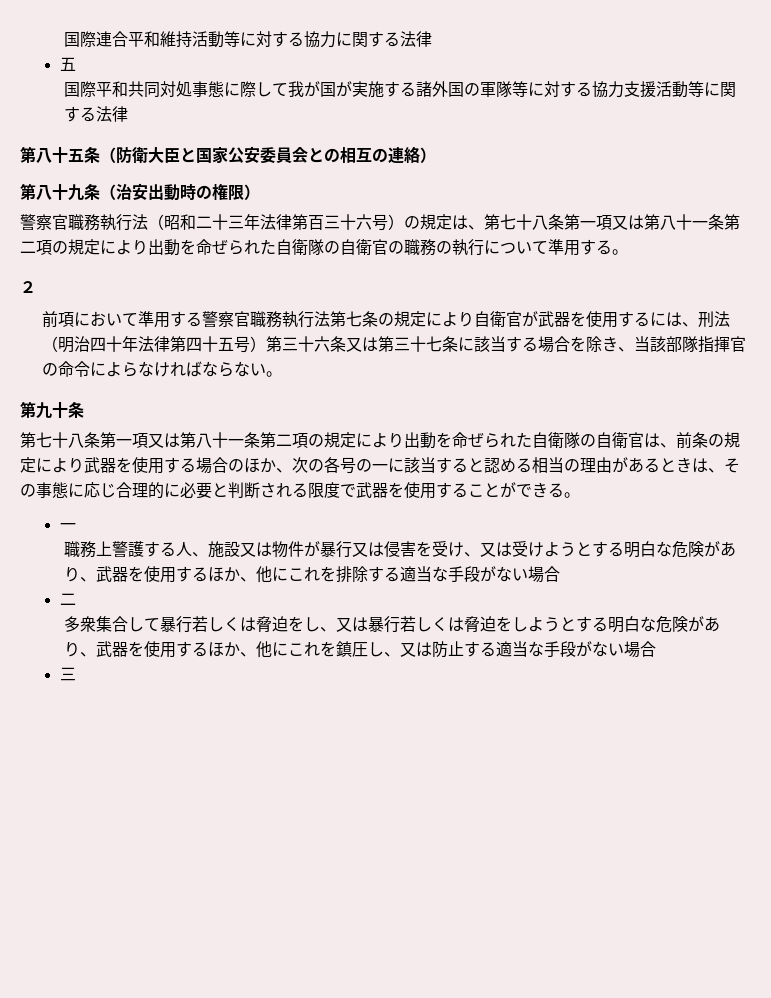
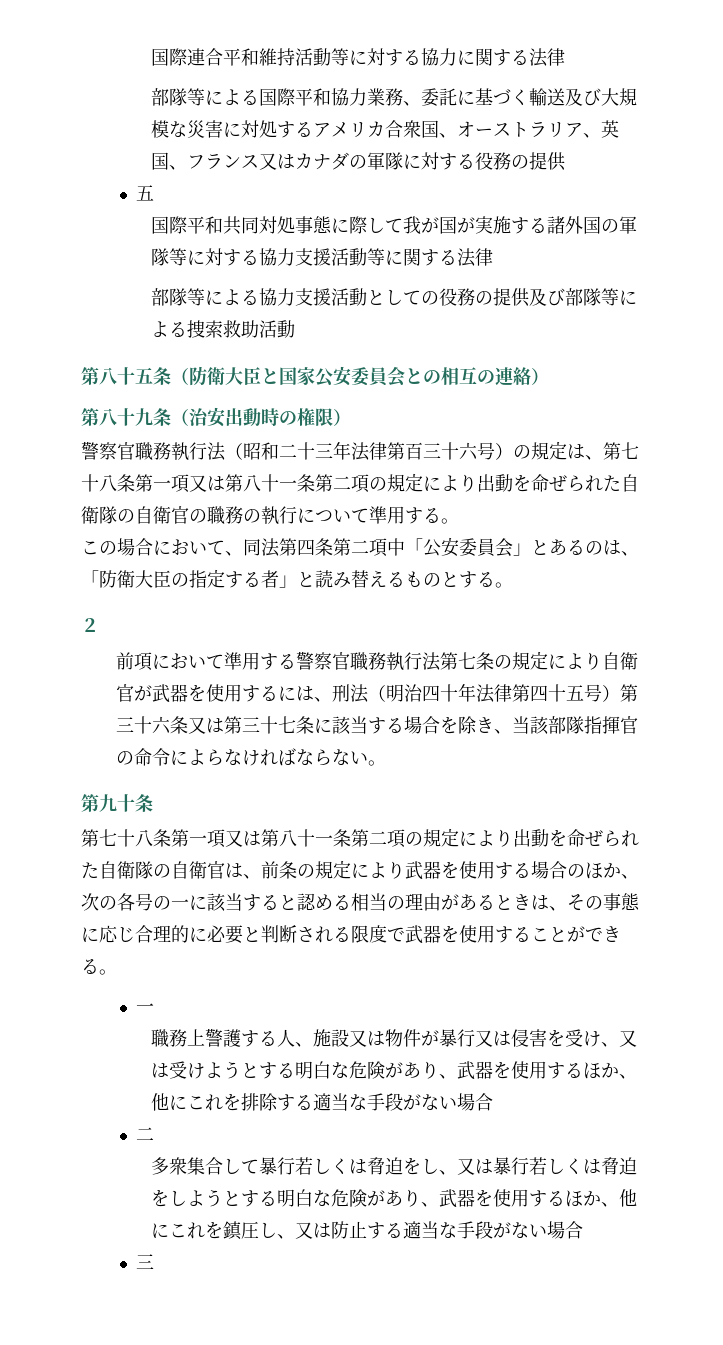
(433, 39) none -> [151,88,638,107] [151,120,620,138] [151,152,567,171] // 部隊等による国際平和協力業務、委託に基づく輸送及び大規模な災害に対処するアメリカ合衆国、オーストラリア、英国、フランス又はカナダの軍隊に対する役務の提供
(129, 114) none -> [151,288,638,307] [151,320,296,338] // 部隊等による協力支援活動としての役務の提供及び部隊等による捜索救助活動
(628, 252) none -> [81,537,639,557] [81,569,513,588] // この場合において、同法第四条第二項中「公安委員会」とあるのは、「防衛大臣の指定する者」と読み替えるものとする。

